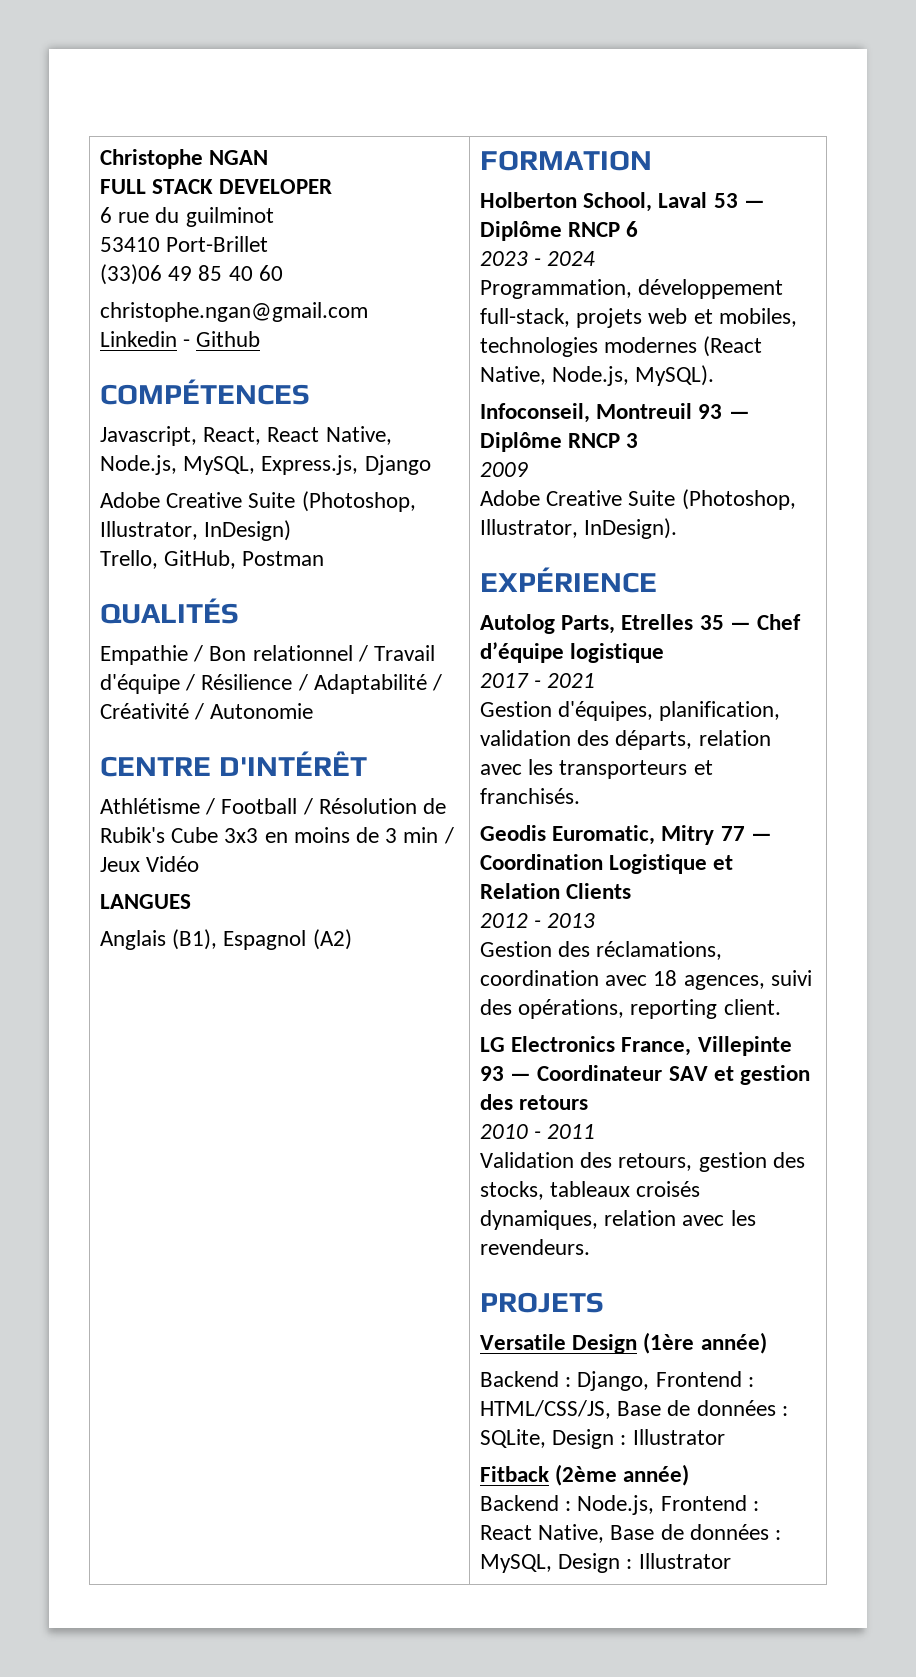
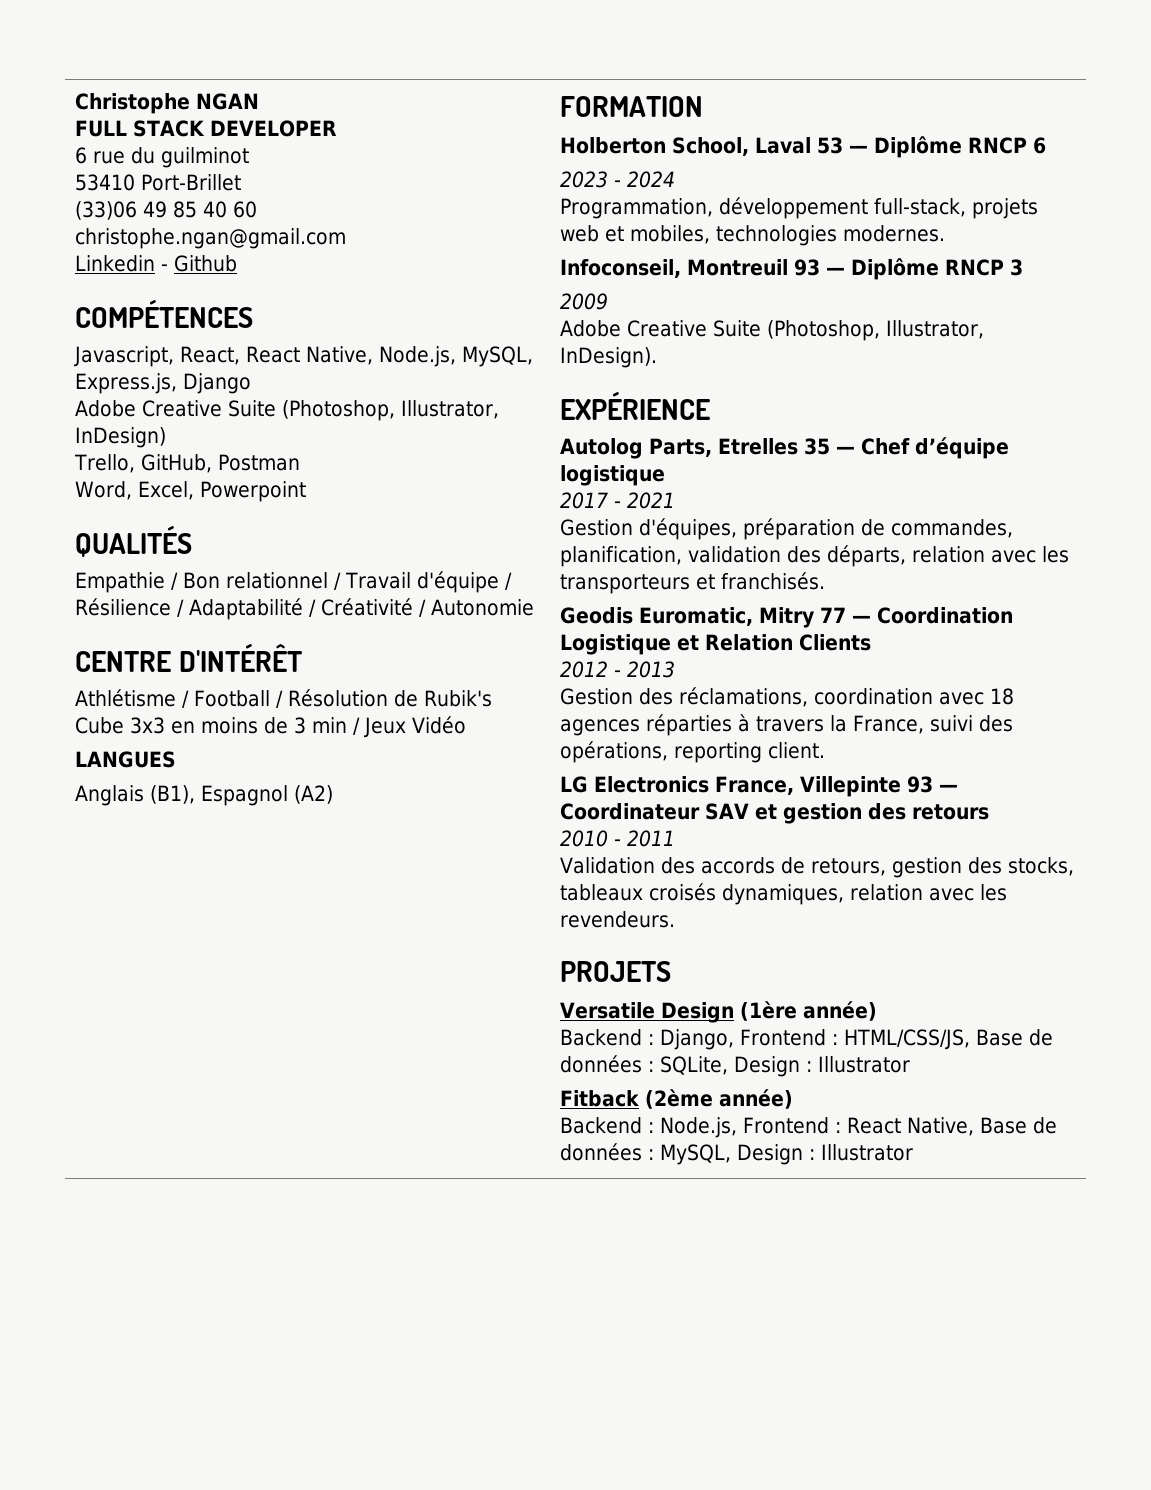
(325, 558) none -> [74,481,306,502] // Word, Excel, Powerpoint
[604,336,763,357] [479,365,715,386] modernes (React Native, Node.js, MySQL). -> [842,225,945,242] modernes.
(654, 711) none -> [742,518,1013,540] préparation de commandes,
[683,975,765,990] agences, -> [559,714,924,736] agences réparties à travers la France,
(613, 1160) none -> [700,857,805,874] accords de

